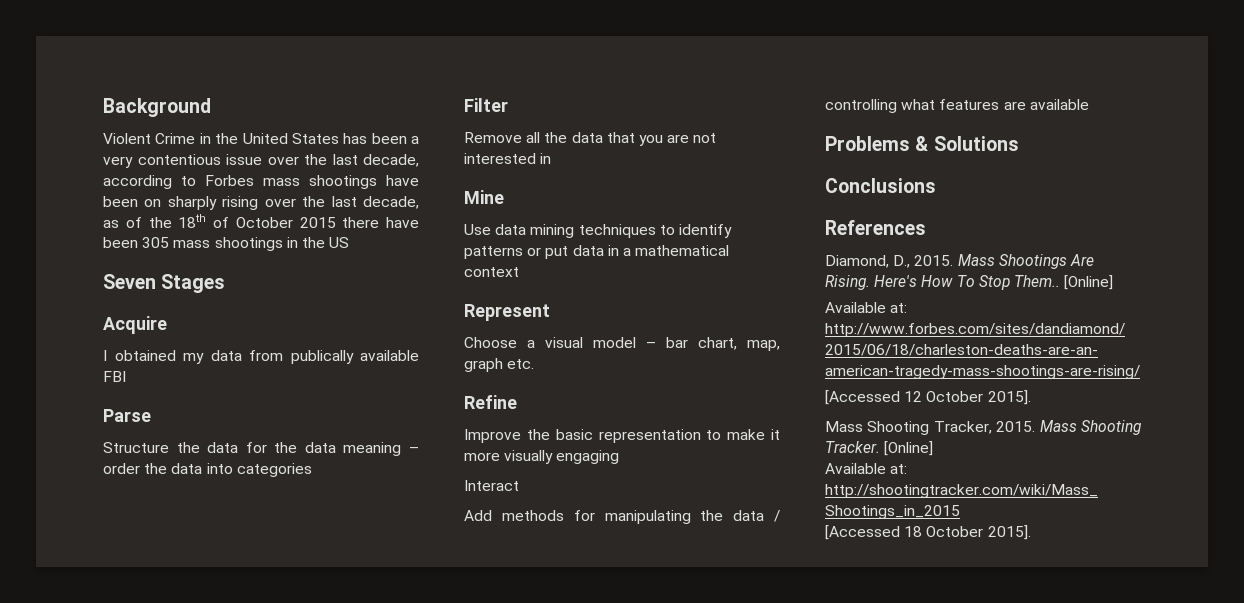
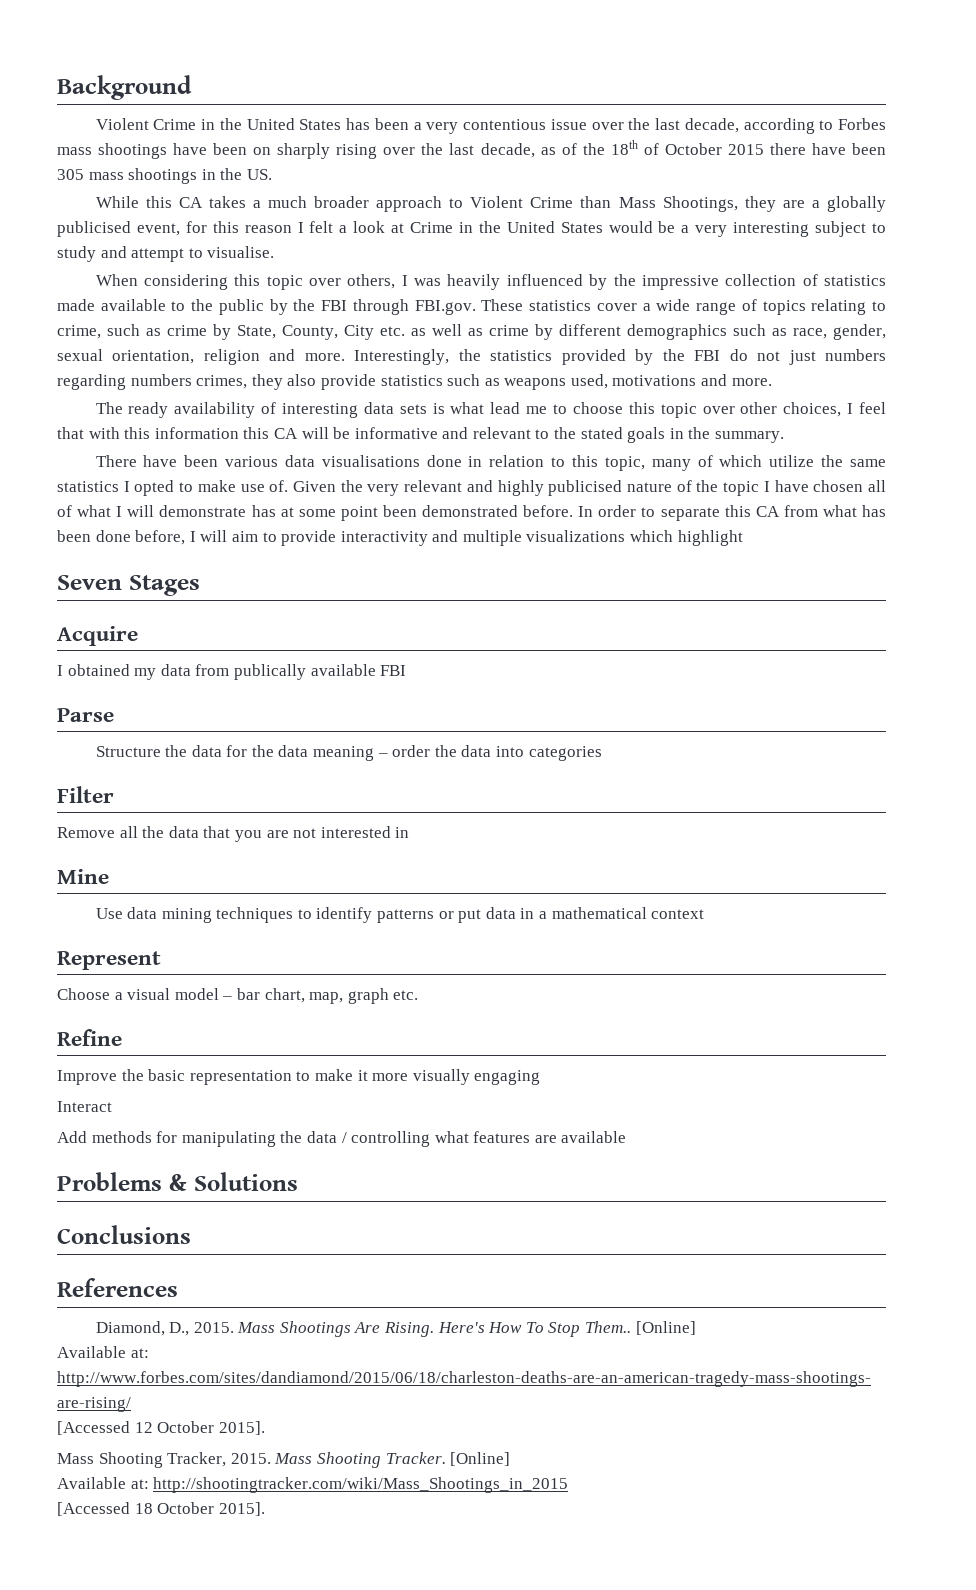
[329,237,350,248] US -> [246,169,272,180] [95,196,887,212] [57,221,887,237] [57,246,275,262] [95,274,886,290] [57,299,886,315] [57,324,886,340] [57,349,887,365] [57,374,772,390] [95,402,887,418] [57,427,785,443] [95,455,887,471] [57,480,886,496] [57,505,887,521] [57,530,743,546] US. // While this CA takes a much broader approach to Violent Crime than Mass Shootings, they are a globally publicised event, for this reason I felt a look at Crime in the United States would be a very interesting subject to study and attempt to visualise. // When considering this topic over others, I was heavily influenced by the impressive collection of statistics made available to the public by the FBI through FBI.gov. These statistics cover a wide range of topics relating to crime, such as crime by State, County, City etc. as well as crime by different demographics such as race, gender, sexual orientation, religion and more. Interestingly, the statistics provided by the FBI do not just numbers regarding numbers crimes, they also provide statistics such as weapons used, motivations and more. // The ready availability of interesting data sets is what lead me to choose this topic over other choices, I feel that with this information this CA will be informative and relevant to the stated goals in the summary. // There have been various data visualisations done in relation to this topic, many of which utilize the same statistics I opted to make use of. Given the very relevant and highly publicised nature of the topic I have chosen all of what I will demonstrate has at some point been demonstrated before. In order to separate this CA from what has been done before, I will aim to provide interactivity and multiple visualizations which highlight

